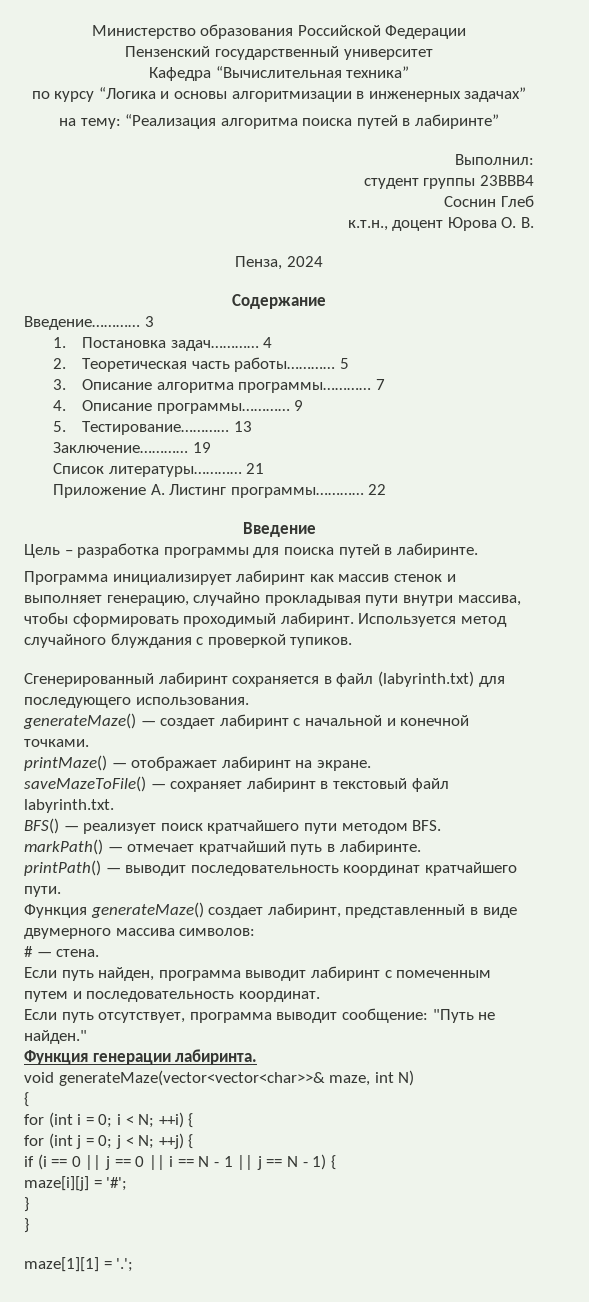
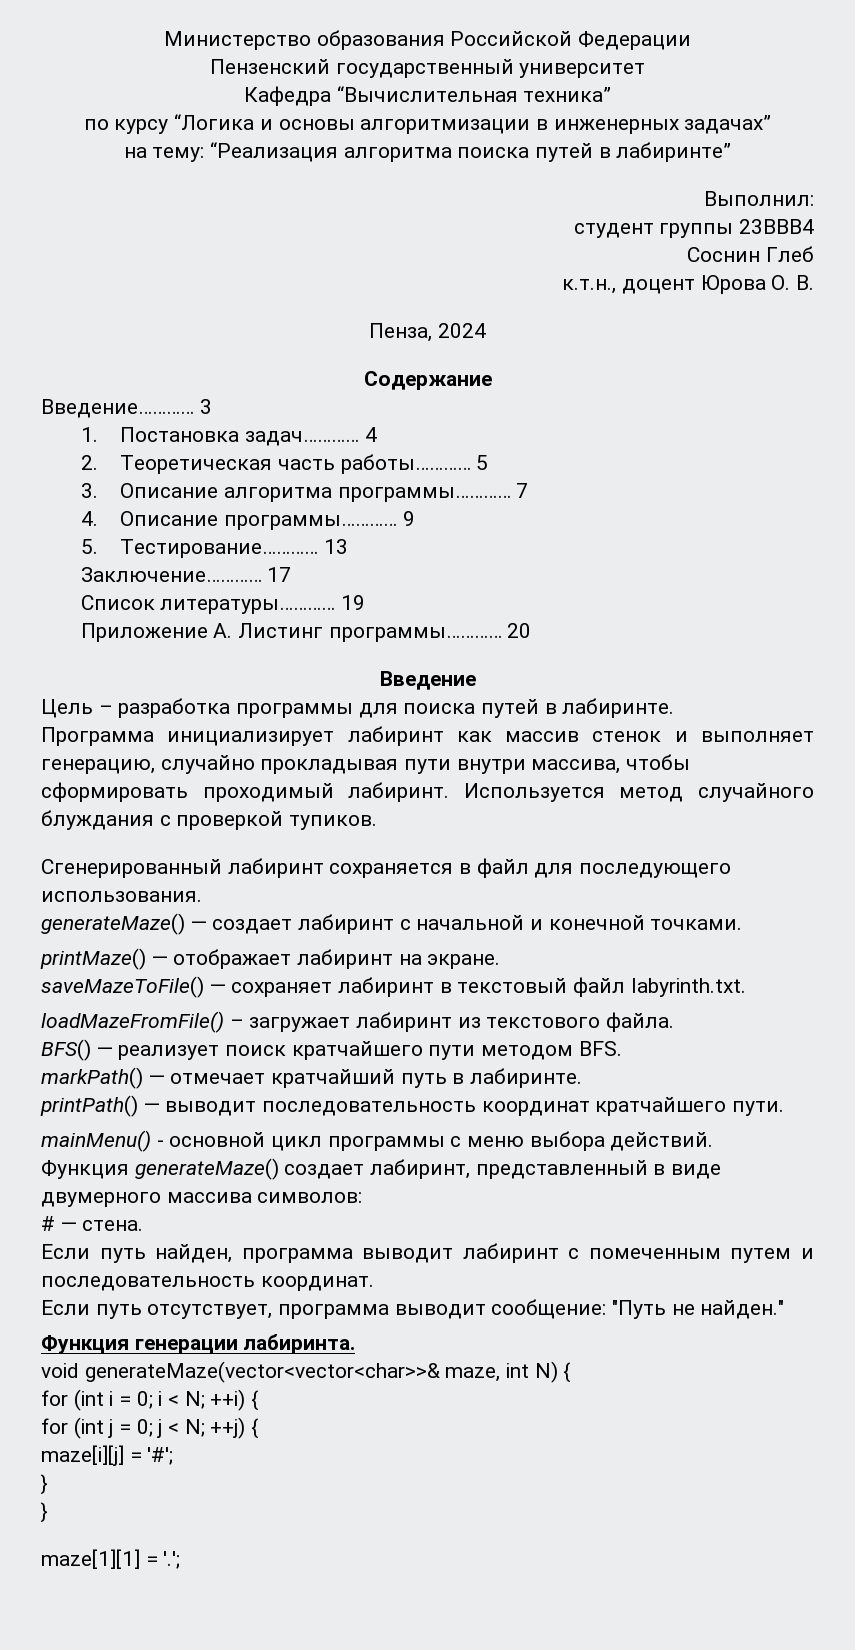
[192,442,211,453] 19 -> [267,567,292,582] 17
[246,463,265,474] 21 -> [341,595,366,610] 19
[368,484,387,495] 22 -> [507,623,532,638] 20
[377,671,474,687] (labyrinth.txt) -> (529, 868) none
(114, 806) none -> [41,1011,675,1033] // loadMazeFromFile() – загружает лабиринт из текстового файла.
(61, 891) none -> [41,1130,714,1152] // mainMenu() - основной цикл программы с меню выбора действий.
(415, 1078) // -> (558, 1372) none
[24,1154,336,1170] // if (i == 0 || j == 0 || i == N - 1 || j == N - 1) { -> (260, 1428) none

